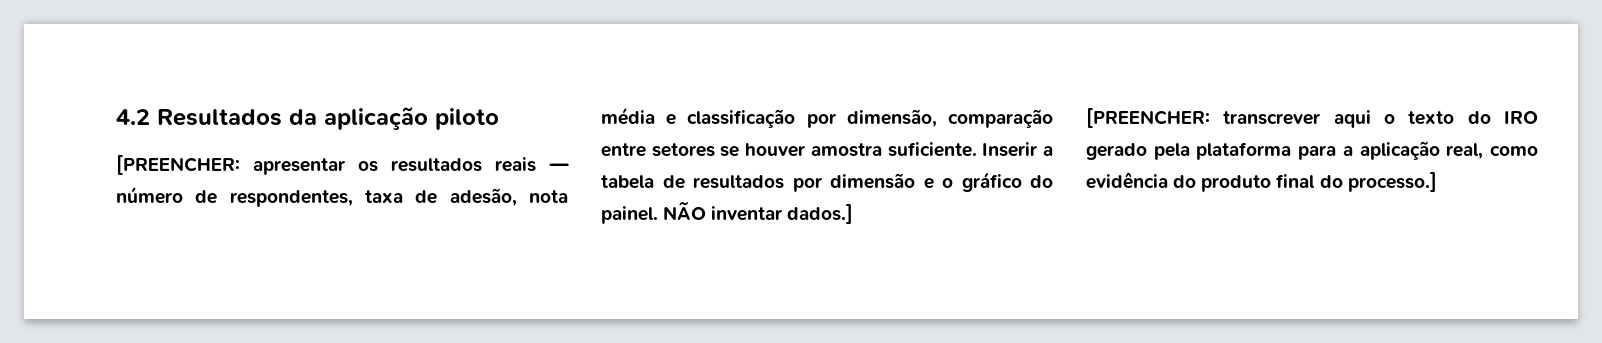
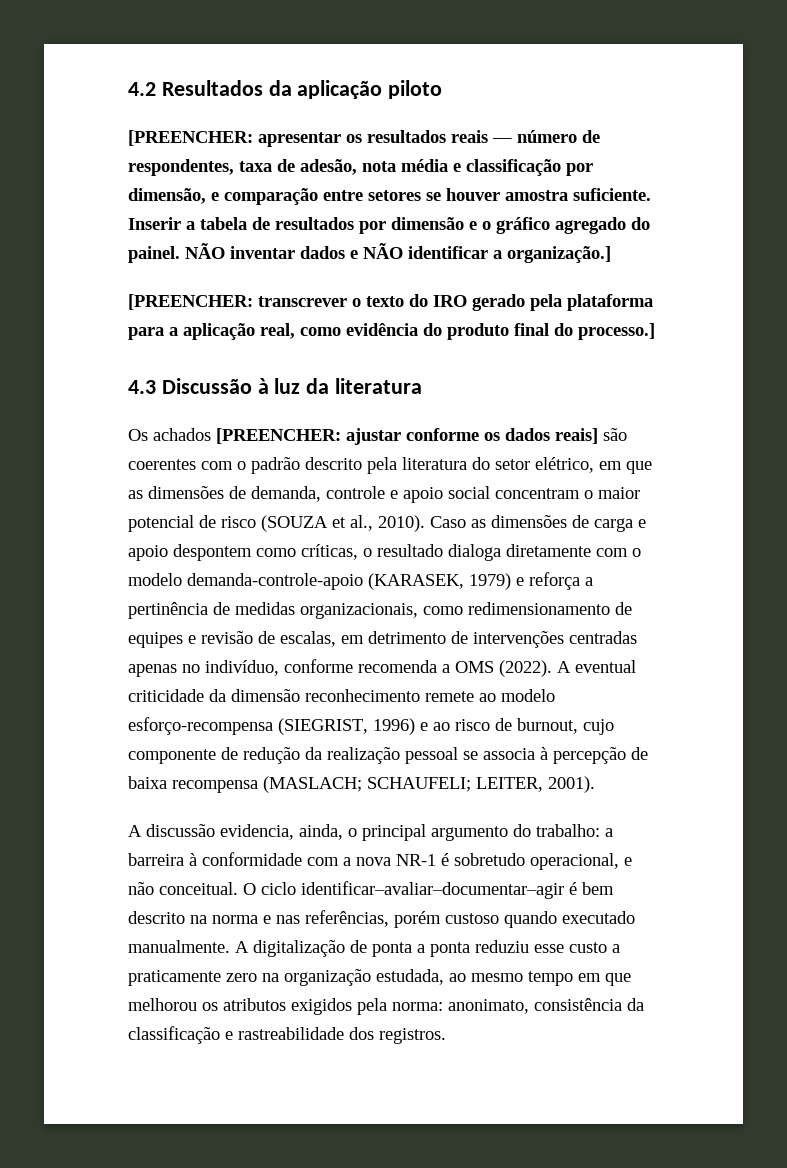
(937, 118) none -> [211,192,219,201] e
(1022, 182) none -> [555,217,626,234] agregado
[787,204,854,224] dados.] -> [300,243,611,263] dados e NÃO identificar a organização.]
[1333,110,1371,128] aqui -> (347, 301) none
(1437, 182) none -> [128,378,423,394] [128,428,627,445] [128,457,652,474] [128,486,640,503] [128,515,646,532] [128,544,641,561] [128,572,593,590] [128,602,632,619] [128,631,637,648] [128,659,636,677] [128,689,555,702] [128,717,614,735] [128,747,648,764] [128,776,595,793] [128,824,613,841] [128,852,632,870] [128,881,614,899] [128,910,635,928] [128,940,620,957] [128,969,631,986] [128,998,644,1015] [128,1026,446,1044] // 4.3 Discussão à luz da literatura // Os achados [PREENCHER: ajustar conforme os dados reais] são coerentes com o padrão descrito pela literatura do setor elétrico, em que as dimensões de demanda, controle e apoio social concentram o maior potencial de risco (SOUZA et al., 2010). Caso as dimensões de carga e apoio despontem como críticas, o resultado dialoga diretamente com o modelo demanda-controle-apoio (KARASEK, 1979) e reforça a pertinência de medidas organizacionais, como redimensionamento de equipes e revisão de escalas, em detrimento de intervenções centradas apenas no indivíduo, conforme recomenda a OMS (2022). A eventual criticidade da dimensão reconhecimento remete ao modelo esforço-recompensa (SIEGRIST, 1996) e ao risco de burnout, cujo componente de redução da realização pessoal se associa à percepção de baixa recompensa (MASLACH; SCHAUFELI; LEITER, 2001). // A discussão evidencia, ainda, o principal argumento do trabalho: a barreira à conformidade com a nova NR-1 é sobretudo operacional, e não conceitual. O ciclo identificar–avaliar–documentar–agir é bem descrito na norma e nas referências, porém custoso quando executado manualmente. A digitalização de ponta a ponta reduziu esse custo a praticamente zero na organização estudada, ao mesmo tempo em que melhorou os atributos exigidos pela norma: anonimato, consistência da classificação e rastreabilidade dos registros.

